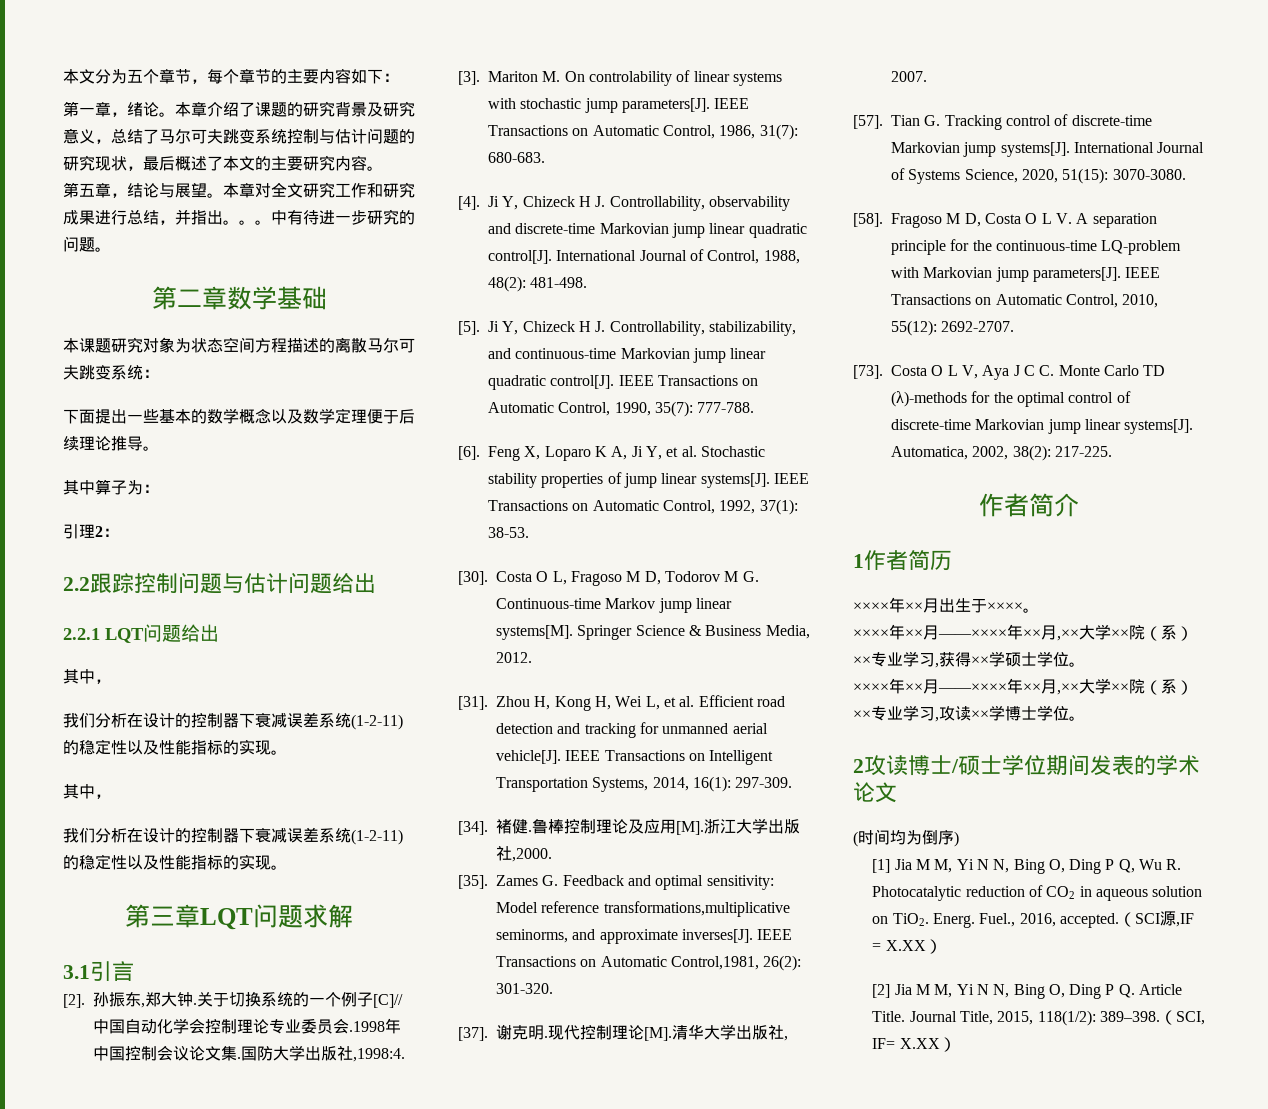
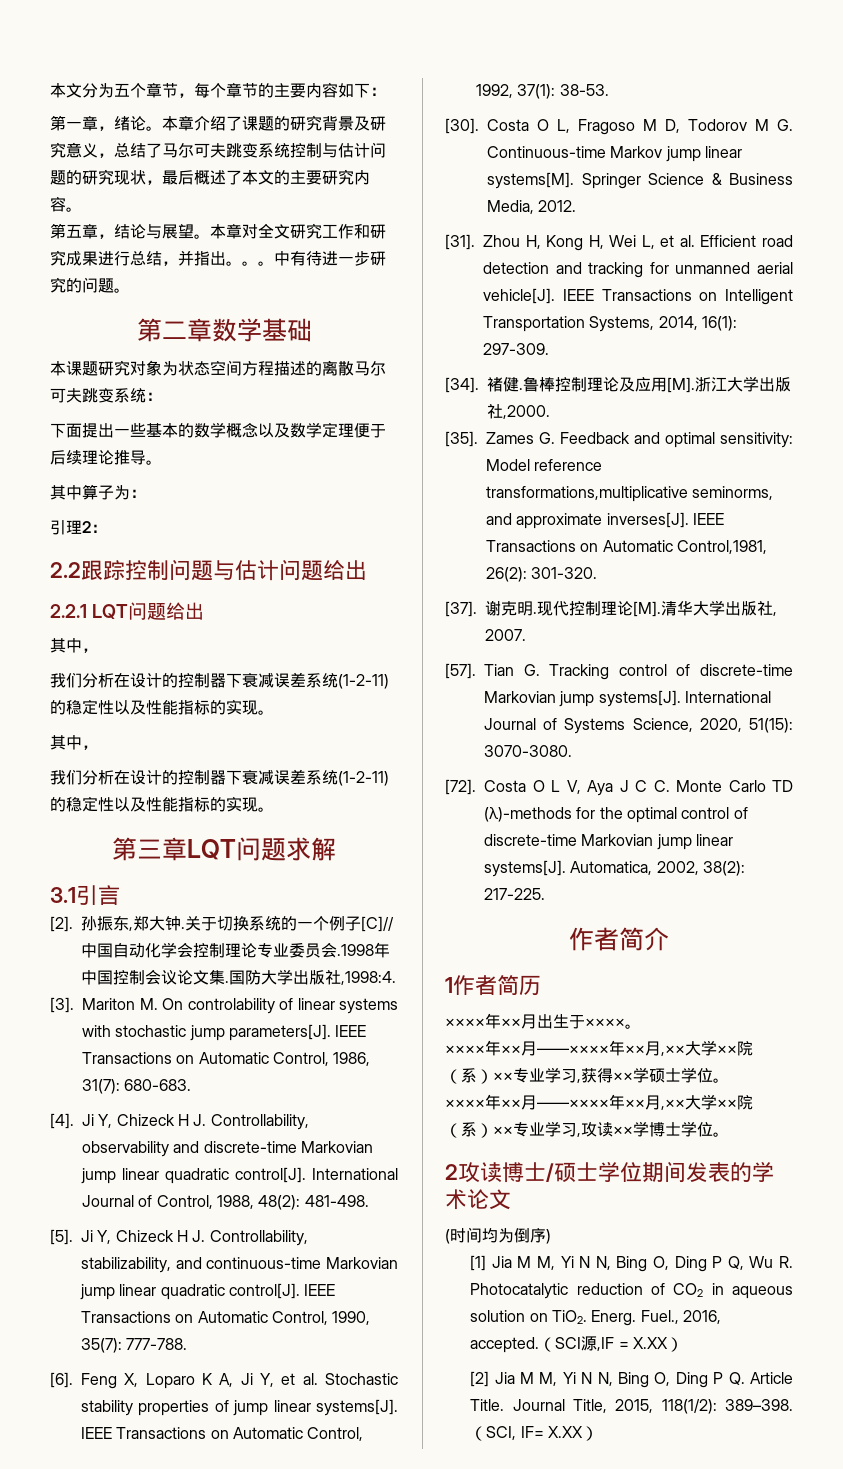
[853,213,1157,228] [891,239,1182,255] [891,267,1161,282] [891,294,1159,308] [891,320,1015,336] [853,365,883,379] [58]. Fragoso M D, Costa O L V. A separation principle for the continuous-time LQ-problem with Markovian jump parameters[J]. IEEE Transactions on Automatic Control, 2010, 55(12): 2692-2707. // [73]. -> [445,779,476,795] [72].

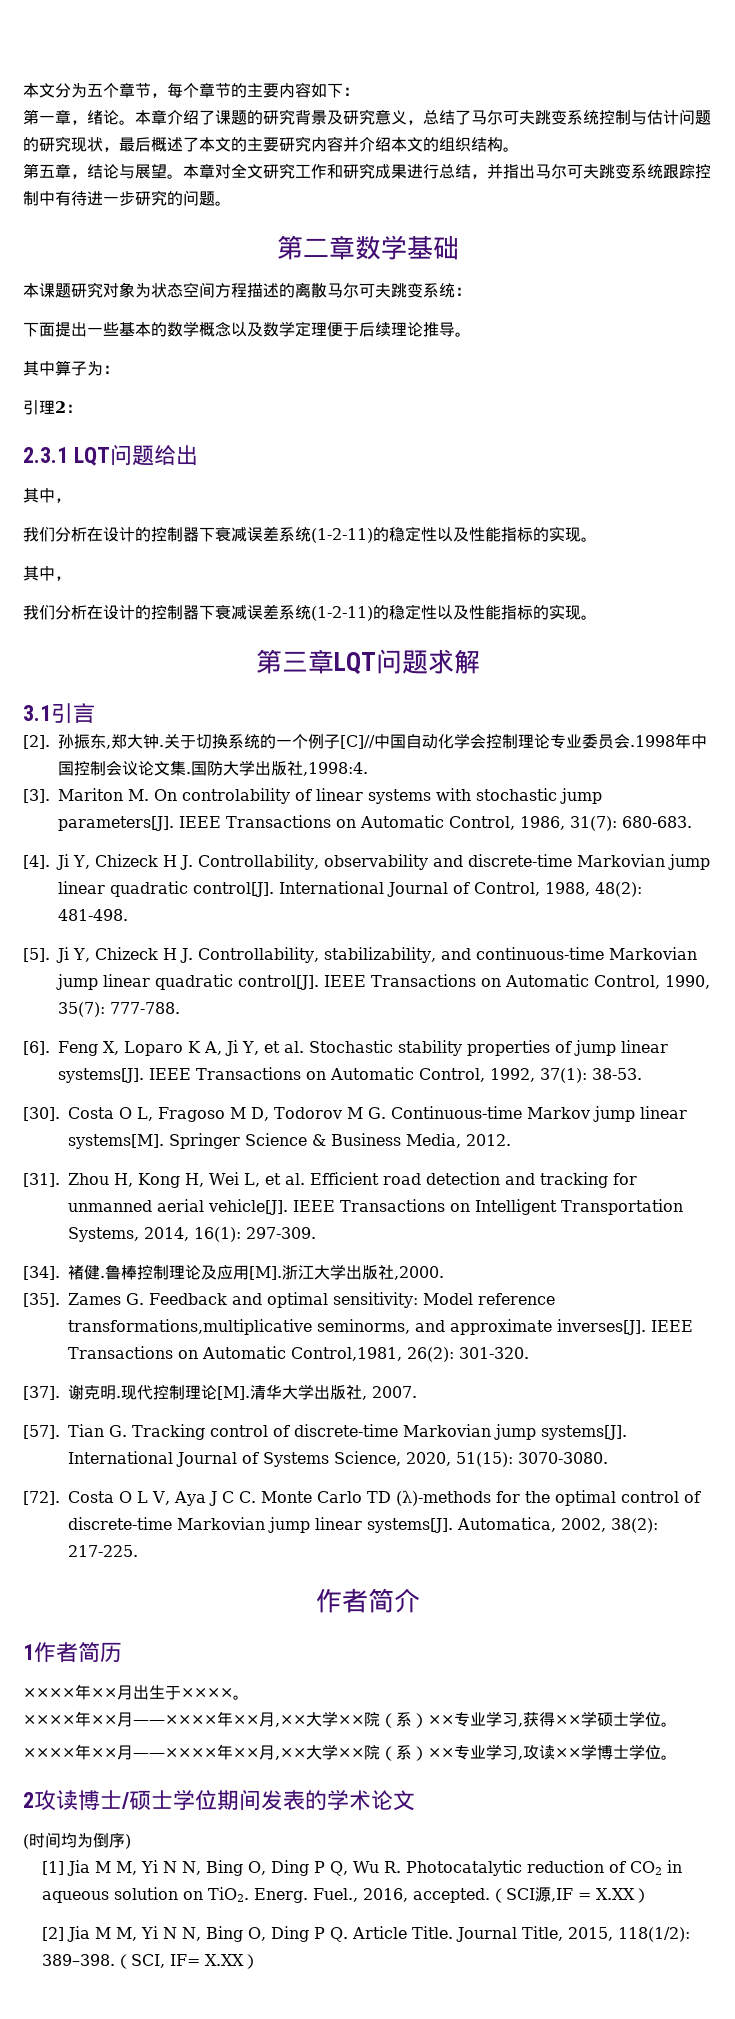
(66, 204) none -> [343,136,503,152] 并介绍本文的组织结构
[226,261,274,266] 。。。 -> [535,163,711,179] [23,191,39,206] 马尔可夫跳变系统跟踪控制
[50,559,367,581] [50,604,87,618] 2.2跟踪控制问题与估计问题给出 // 2.2.1 -> [23,447,68,463] 2.3.1

